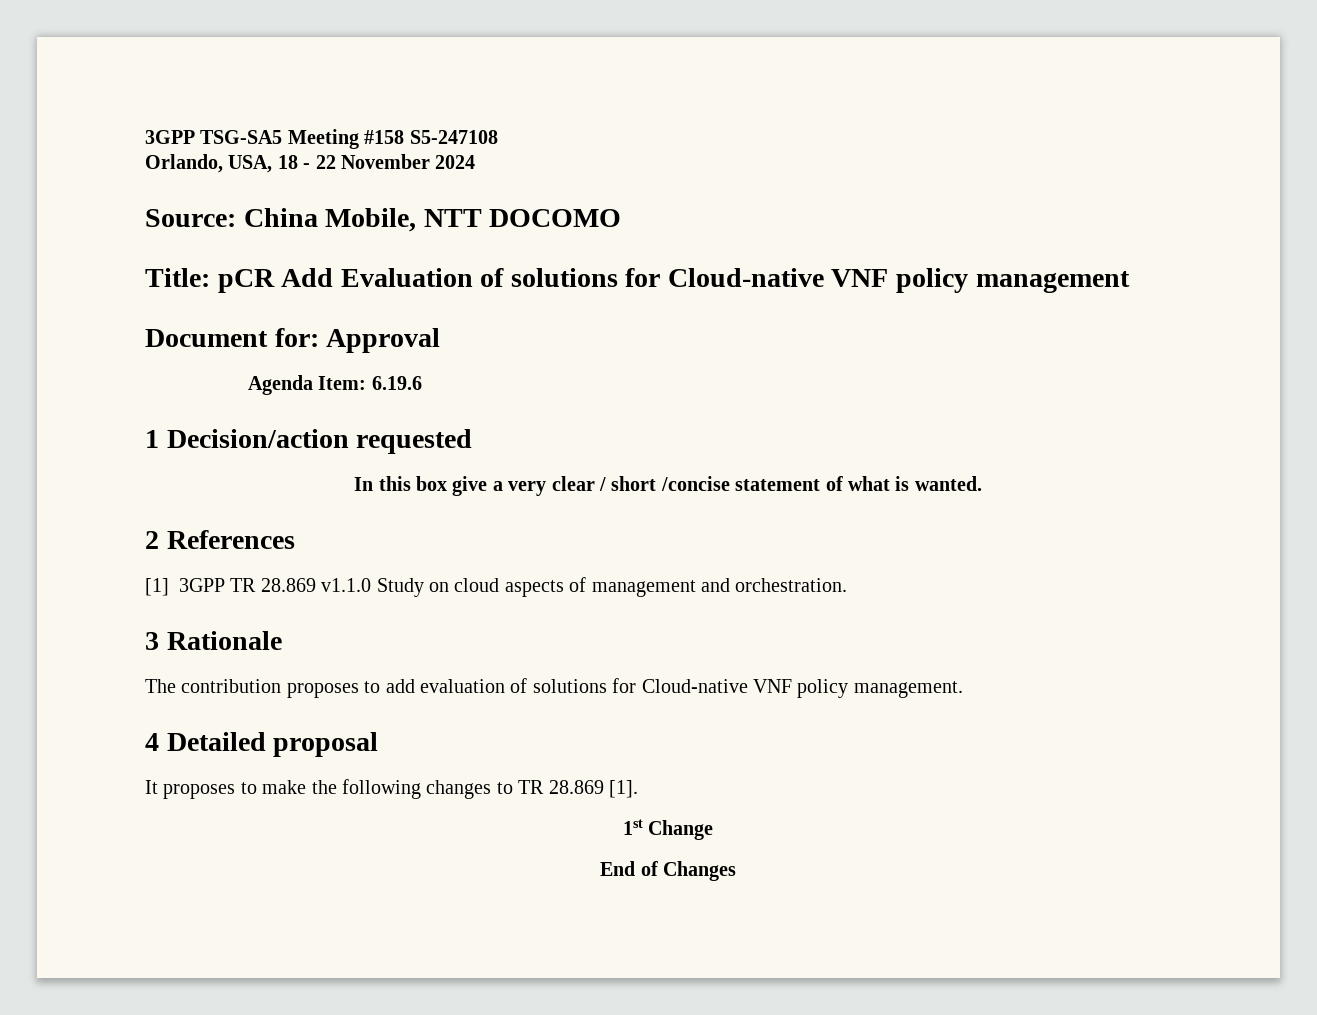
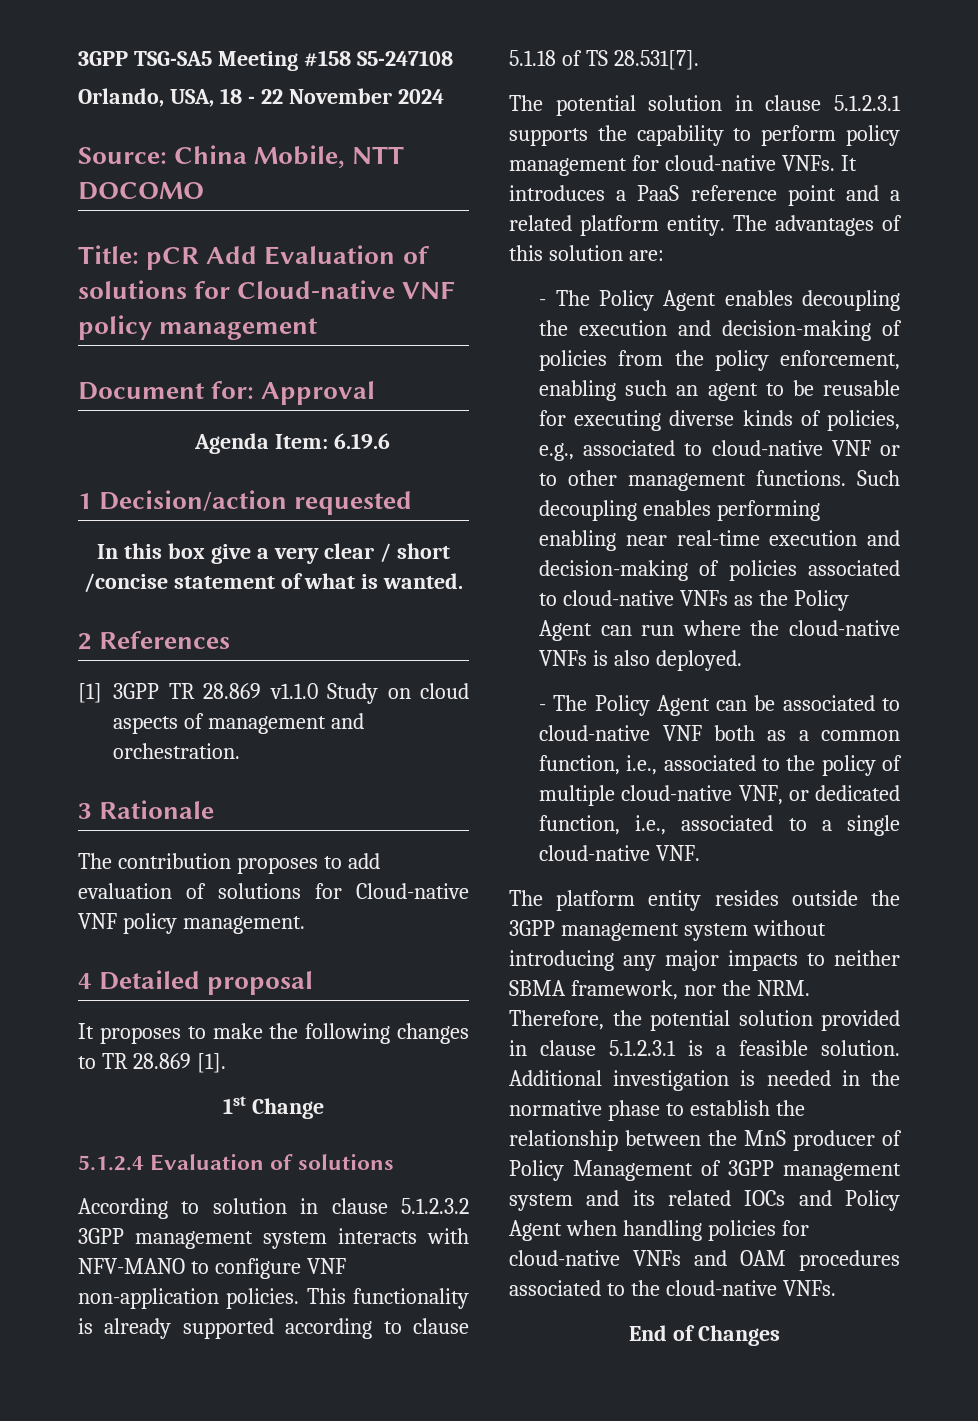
(714, 830) none -> [78,1154,394,1171] [78,1198,469,1219] [78,1228,469,1249] [78,1258,346,1279] [78,1288,469,1309] [78,1318,469,1339] [509,50,699,70] [509,95,901,116] [509,125,900,146] [509,155,857,176] [509,185,900,206] [509,215,902,236] [509,245,664,261] [539,290,900,311] [539,320,902,341] [539,350,900,371] [539,380,900,401] [539,410,900,431] [539,440,900,461] [539,470,900,491] [539,500,821,521] [539,530,900,551] [539,560,900,581] [539,590,849,611] [539,620,900,641] [539,650,742,671] [539,695,900,716] [539,725,900,741] [539,755,902,776] [539,785,900,806] [539,815,900,836] [539,845,701,861] [509,890,900,911] [509,920,826,941] [509,950,900,971] [509,980,810,1000] [509,1010,900,1031] [509,1040,900,1056] [509,1070,900,1091] [509,1100,805,1121] [509,1130,902,1151] [509,1160,901,1181] [509,1190,900,1211] [509,1220,809,1241] [509,1250,900,1271] [509,1280,836,1296] // 5.1.2.4 Evaluation of solutions // According to solution in clause 5.1.2.3.2 3GPP management system interacts with NFV-MANO to configure VNF non-application policies. This functionality is already supported according to clause 5.1.18 of TS 28.531[7]. // The potential solution in clause 5.1.2.3.1 supports the capability to perform policy management for cloud-native VNFs. It introduces a PaaS reference point and a related platform entity. The advantages of this solution are: // - The Policy Agent enables decoupling the execution and decision-making of policies from the policy enforcement, enabling such an agent to be reusable for executing diverse kinds of policies, e.g., associated to cloud-native VNF or to other management functions. Such decoupling enables performing enabling near real-time execution and decision-making of policies associated to cloud-native VNFs as the Policy Agent can run where the cloud-native VNFs is also deployed. // - The Policy Agent can be associated to cloud-native VNF both as a common function, i.e., associated to the policy of multiple cloud-native VNF, or dedicated function, i.e., associated to a single cloud-native VNF. // The platform entity resides outside the 3GPP management system without introducing any major impacts to neither SBMA framework, nor the NRM. Therefore, the potential solution provided in clause 5.1.2.3.1 is a feasible solution. Additional investigation is needed in the normative phase to establish the relationship between the MnS producer of Policy Management of 3GPP management system and its related IOCs and Policy Agent when handling policies for cloud-native VNFs and OAM procedures associated to the cloud-native VNFs.

